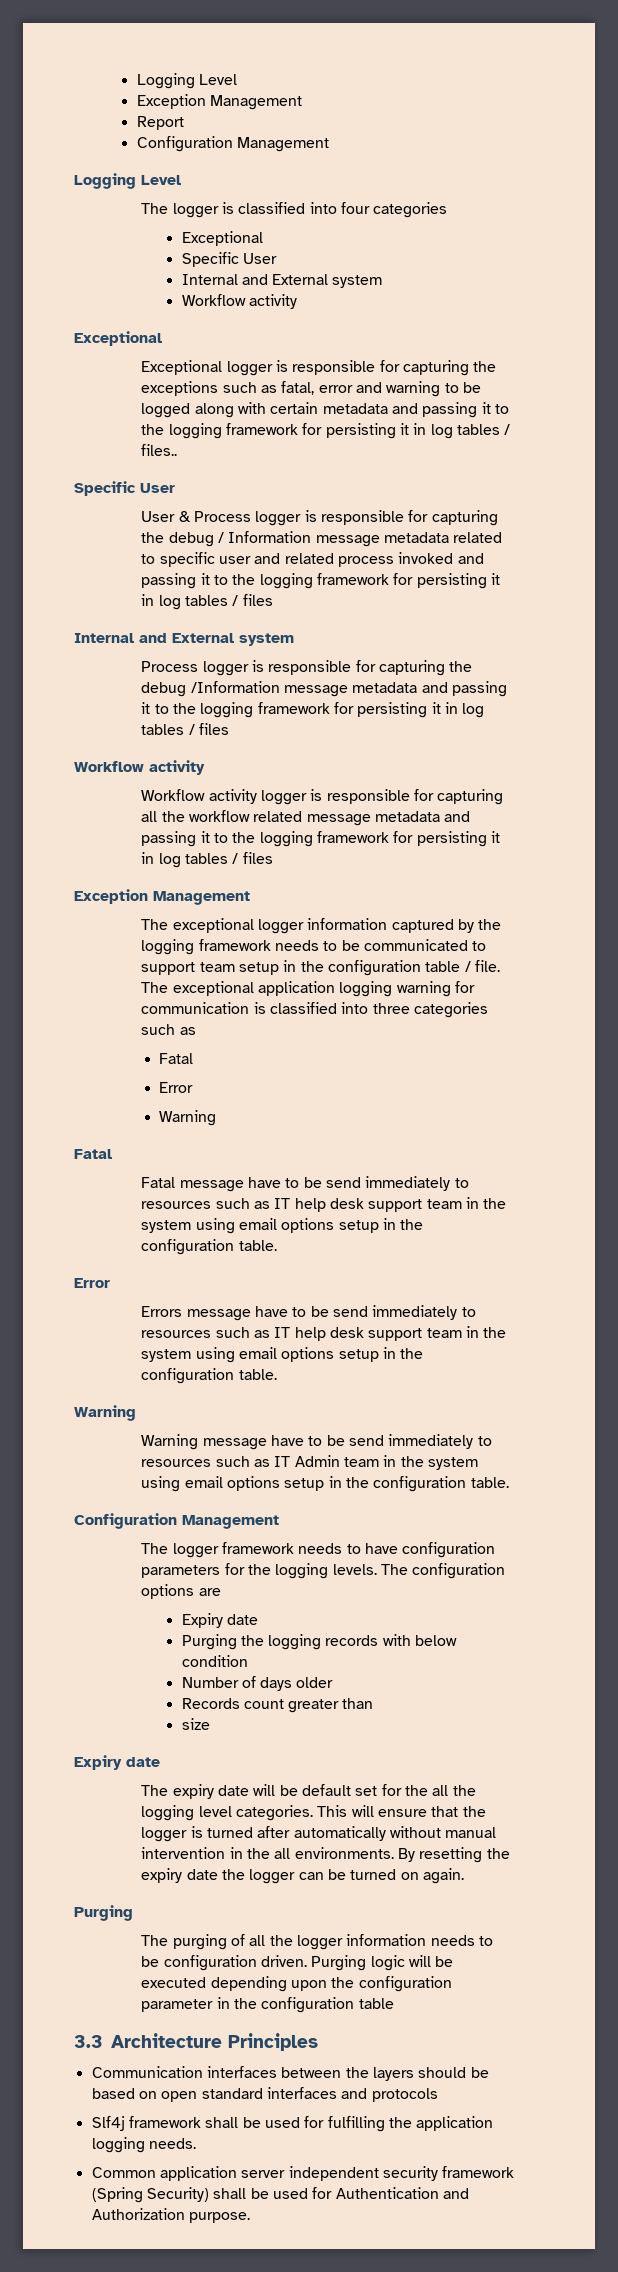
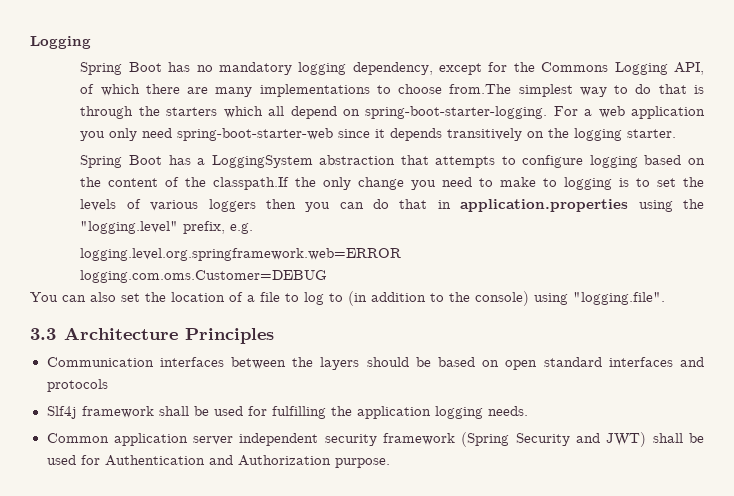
[136,73,237,89] [136,94,302,110] [136,116,184,130] [136,136,329,152] [74,173,181,189] [141,202,448,218] [181,231,263,246] [181,252,277,267] [181,274,383,288] [181,294,297,309] [74,331,162,346] [141,360,497,376] [141,381,481,397] [141,402,509,418] [141,423,511,439] [141,444,178,456] [74,481,175,496] [141,510,498,526] [141,531,503,547] [141,552,484,567] [141,573,500,589] [141,594,273,610] [74,633,294,646] [141,660,473,676] [141,681,508,697] [141,702,485,718] [141,723,230,735] [74,760,205,775] [141,789,504,805] [141,810,471,826] [141,831,500,847] [141,852,273,868] [74,889,250,905] [141,918,502,934] [141,939,487,955] [141,960,500,976] [141,981,476,997] [141,1002,489,1018] [141,1024,196,1035] [159,1053,194,1064] [159,1082,194,1093] [159,1110,217,1126] [74,1149,112,1159] [141,1176,469,1192] [141,1197,507,1212] [141,1218,424,1234] [141,1239,277,1255] [74,1278,110,1288] [141,1305,476,1321] [141,1326,507,1341] [141,1347,424,1363] [141,1368,277,1384] [74,1405,136,1421] [141,1434,492,1450] [141,1455,478,1470] [141,1476,509,1492] [74,1513,279,1529] [141,1542,496,1558] [141,1563,506,1579] [141,1584,221,1599] [181,1613,258,1628] [181,1634,458,1650] [181,1655,248,1667] [181,1676,334,1691] [181,1698,374,1713] [181,1718,210,1730] [74,1755,160,1770] [141,1784,476,1799] [141,1805,486,1821] [141,1826,497,1842] [141,1847,510,1863] [141,1868,464,1884] [74,1905,133,1921] [141,1934,493,1950] [141,1955,454,1971] [141,1976,452,1992] [141,1997,394,2013] Logging Level // Exception Management // Report // Configuration Management // Logging Level // The logger is classified into four categories // Exceptional // Specific User // Internal and External system // Workflow activity // Exceptional // Exceptional logger is responsible for capturing the exceptions such as fatal, error and warning to be logged along with certain metadata and passing it to the logging framework for persisting it in log tables / files.. // Specific User // User & Process logger is responsible for capturing the debug / Information message metadata related to specific user and related process invoked and passing it to the logging framework for persisting it in log tables / files // Internal and External system // Process logger is responsible for capturing the debug /Information message metadata and passing it to the logging framework for persisting it in log tables / files // Workflow activity // Workflow activity logger is responsible for capturing all the workflow related message metadata and passing it to the logging framework for persisting it in log tables / files // Exception Management // The exceptional logger information captured by the logging framework needs to be communicated to support team setup in the configuration table / file. The exceptional application logging warning for communication is classified into three categories such as // Fatal // Error // Warning // Fatal // Fatal message have to be send immediately to resources such as IT help desk support team in the system using email options setup in the configuration table. // Error // Errors message have to be send immediately to resources such as IT help desk support team in the system using email options setup in the configuration table. // Warning // Warning message have to be send immediately to resources such as IT Admin team in the system using email options setup in the configuration table. // Configuration Management // The logger framework needs to have configuration parameters for the logging levels. The configuration options are // Expiry date // Purging the logging records with below condition // Number of days older // Records count greater than // size // Expiry date // The expiry date will be default set for the all the logging level categories. This will ensure that the logger is turned after automatically without manual intervention in the all environments. By resetting the expiry date the logger can be turned on again. // Purging // The purging of all the logger information needs to be configuration driven. Purging logic will be executed depending upon the configuration parameter in the configuration table -> [30,36,91,49] [80,62,704,75] [80,84,705,97] [80,106,706,119] [80,128,677,141] [80,155,705,168] [80,177,705,190] [80,199,704,212] [80,221,254,234] [80,248,402,261] [80,270,328,283] [30,291,665,306] Logging // Spring Boot has no mandatory logging dependency, except for the Commons Logging API, of which there are many implementations to choose from.The simplest way to do that is through the starters which all depend on spring-boot-starter-logging. For a web application you only need spring-boot-starter-web since it depends transitively on the logging starter. // Spring Boot has a LoggingSystem abstraction that attempts to configure logging based on the content of the classpath.If the only change you need to make to logging is to set the levels of various loggers then you can do that in application.properties using the "logging.level" prefix, e.g. // logging.level.org.springframework.web=ERROR // logging.com.oms.Customer=DEBUG // You can also set the location of a file to log to (in addition to the console) using "logging.file".
[146,2187,209,2202] Security) -> [515,432,647,447] Security and JWT)

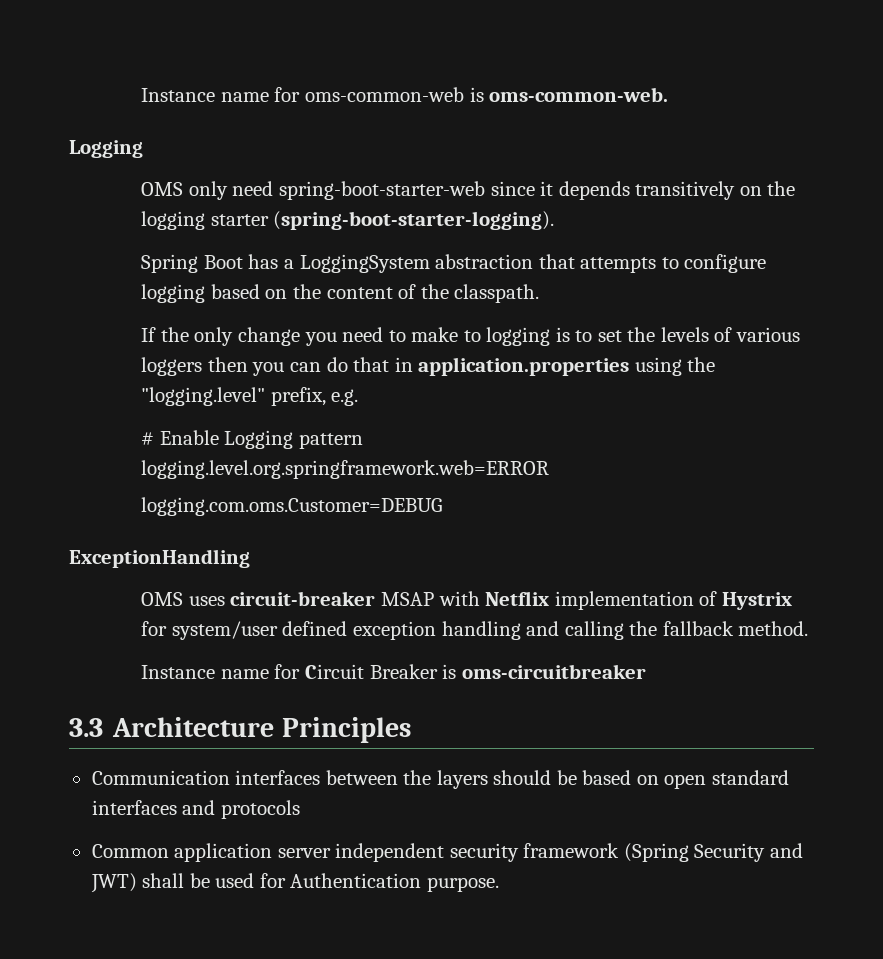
[30,36,91,49] [80,62,704,75] [80,84,705,97] [80,106,706,119] [80,131,106,141] Logging // Spring Boot has no mandatory logging dependency, except for the Commons Logging API, of which there are many implementations to choose from.The simplest way to do that is through the starters which all depend on spring-boot-starter-logging. For a web application you -> [141,87,669,102] [69,140,143,158] [141,182,184,196] Instance name for oms-common-web is oms-common-web. // Logging // OMS
[627,129,677,138] starter. -> [210,211,555,230] starter (spring-boot-starter-logging).
[213,177,290,190] classpath.If -> [454,284,540,303] [141,327,157,342] classpath. // If
[80,248,402,261] [80,270,328,283] [30,291,665,306] logging.level.org.springframework.web=ERROR // logging.com.oms.Customer=DEBUG // You can also set the location of a file to log to (in addition to the console) using "logging.file". -> [141,430,363,449] [141,460,550,479] [141,497,443,516] [69,549,250,568] [141,591,792,610] [141,621,809,640] [141,664,646,679] # Enable Logging pattern // logging.level.org.springframework.web=ERROR // logging.com.oms.Customer=DEBUG // ExceptionHandling // OMS uses circuit-breaker MSAP with Netflix implementation of Hystrix for system/user defined exception handling and calling the fallback method. // Instance name for Circuit Breaker is oms-circuitbreaker
[46,406,528,419] // Slf4j framework shall be used for fulfilling the application logging needs. -> (300, 809) none
[208,455,331,466] and Authorization -> (422, 880) none

